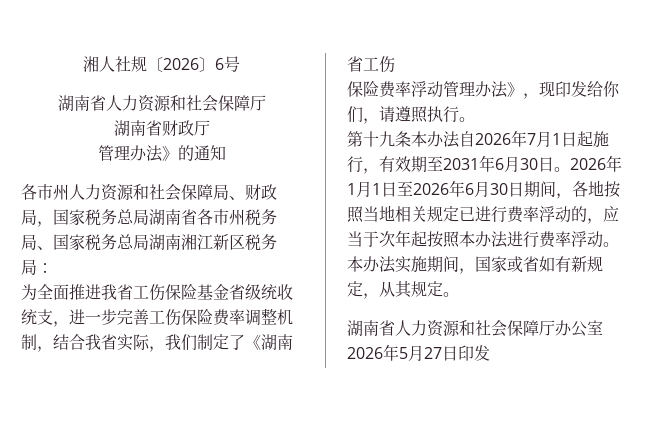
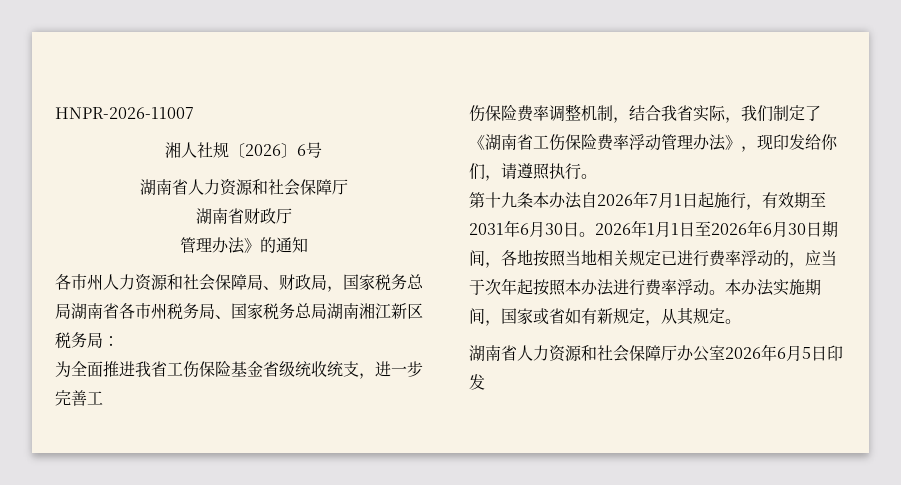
(83, 64) none -> [55,107,194,119] HNPR-2026-11007 //
(165, 317) none -> (103, 398) //
(395, 64) // -> (565, 142) none
[399,345,442,361] 5月27 -> [777,345,811,361] 6月5

